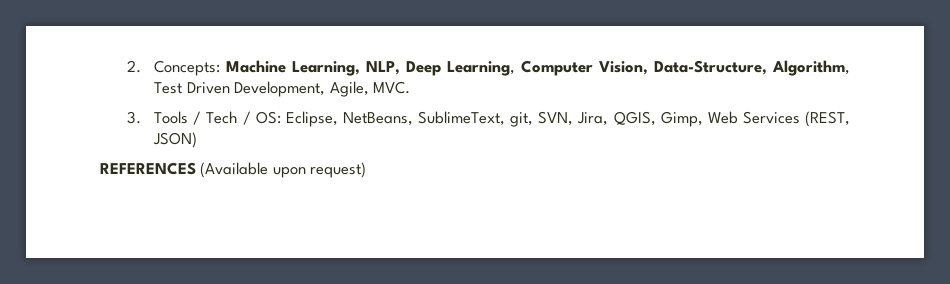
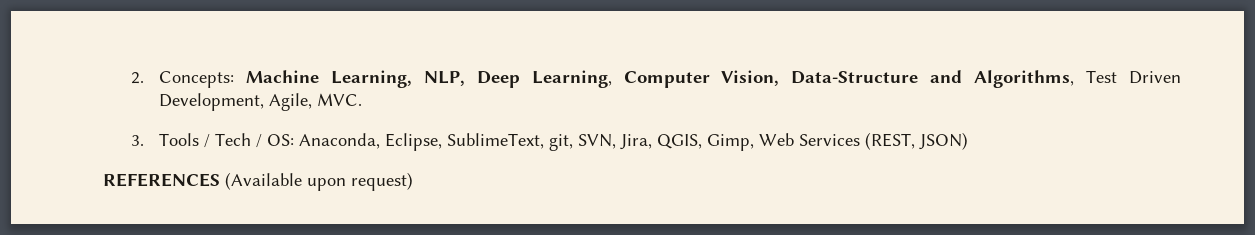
[654,60,850,76] Data-Structure, Algorithm, -> [791,70,1075,88] Data-Structure and Algorithms,
[285,111,413,127] Eclipse, NetBeans, -> [299,133,443,151] Anaconda, Eclipse,

